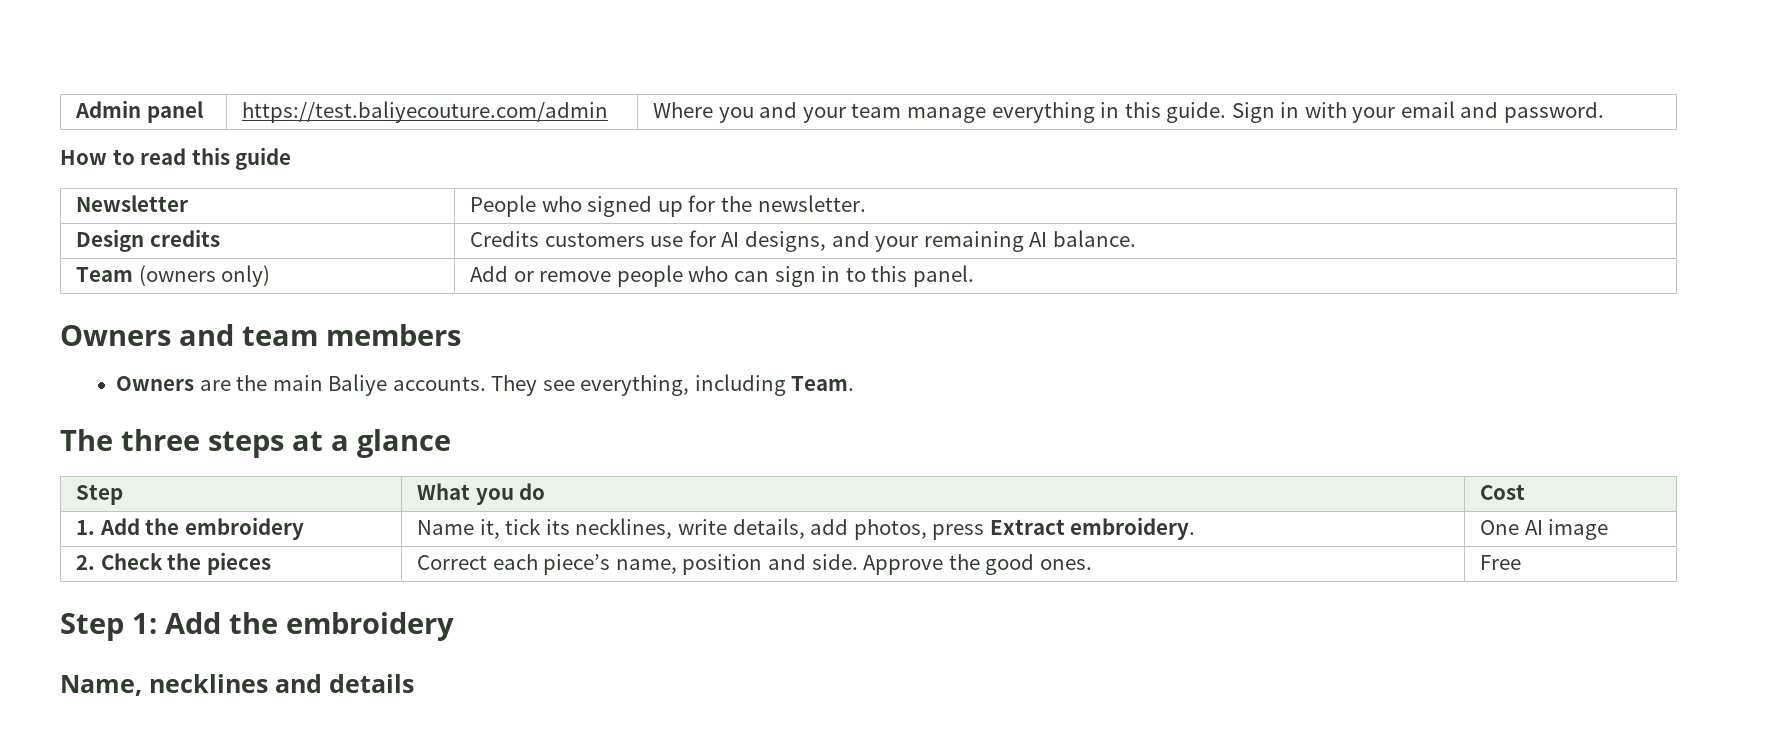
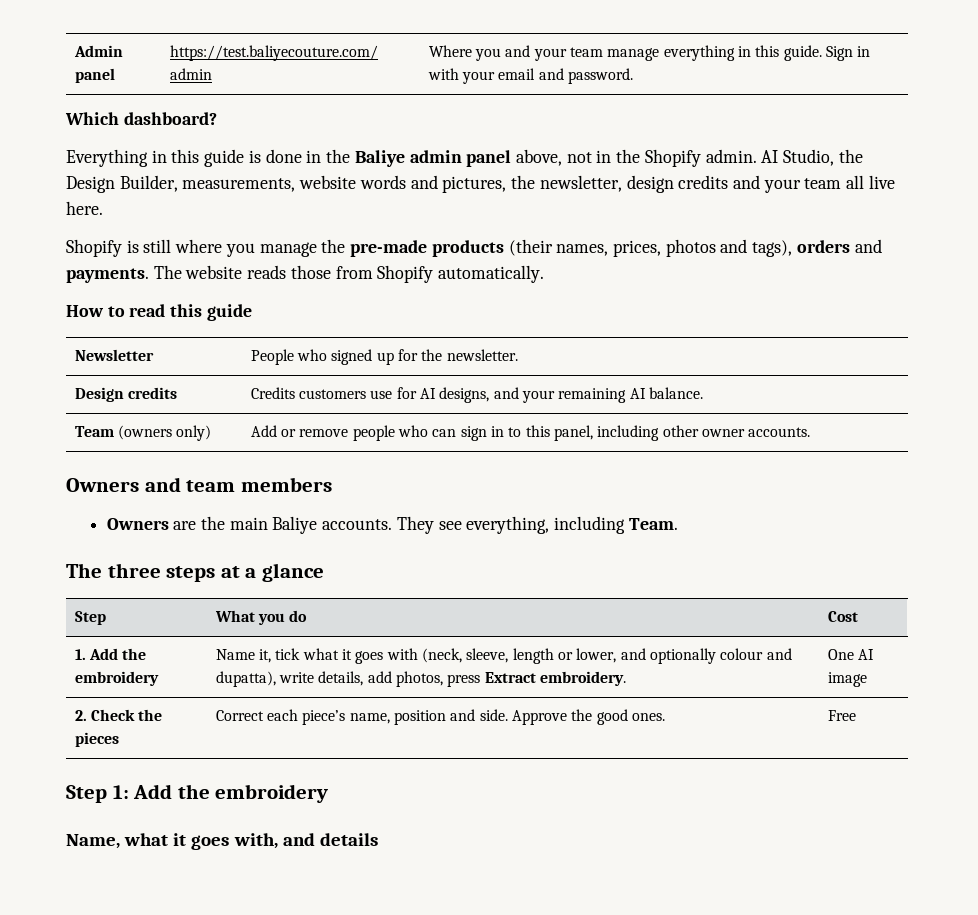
(1604, 112) none -> [65,112,217,125] [66,149,863,167] [66,175,895,193] [66,201,103,215] [66,239,882,257] [66,265,545,283] // Which dashboard? // Everything in this guide is done in the Baliye admin panel above, not in the Shopify admin. AI Studio, the Design Builder, measurements, website words and pictures, the newsletter, design credits and your team all live here. // Shopify is still where you manage the pre-made products (their names, prices, photos and tags), orders and payments. The website reads those from Shopify automatically.
[912,265,974,287] panel. -> [553,425,811,441] panel, including other owner accounts.
[545,518,673,539] its necklines, -> [302,648,792,664] [215,671,276,687] what it goes with (neck, sleeve, length or lower, and optionally colour and dupatta),
[149,674,268,693] necklines -> [124,833,278,850] what it goes with,

